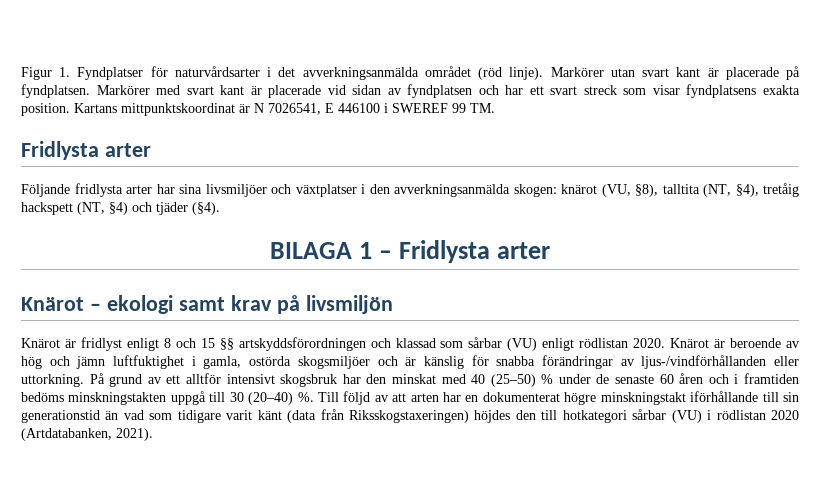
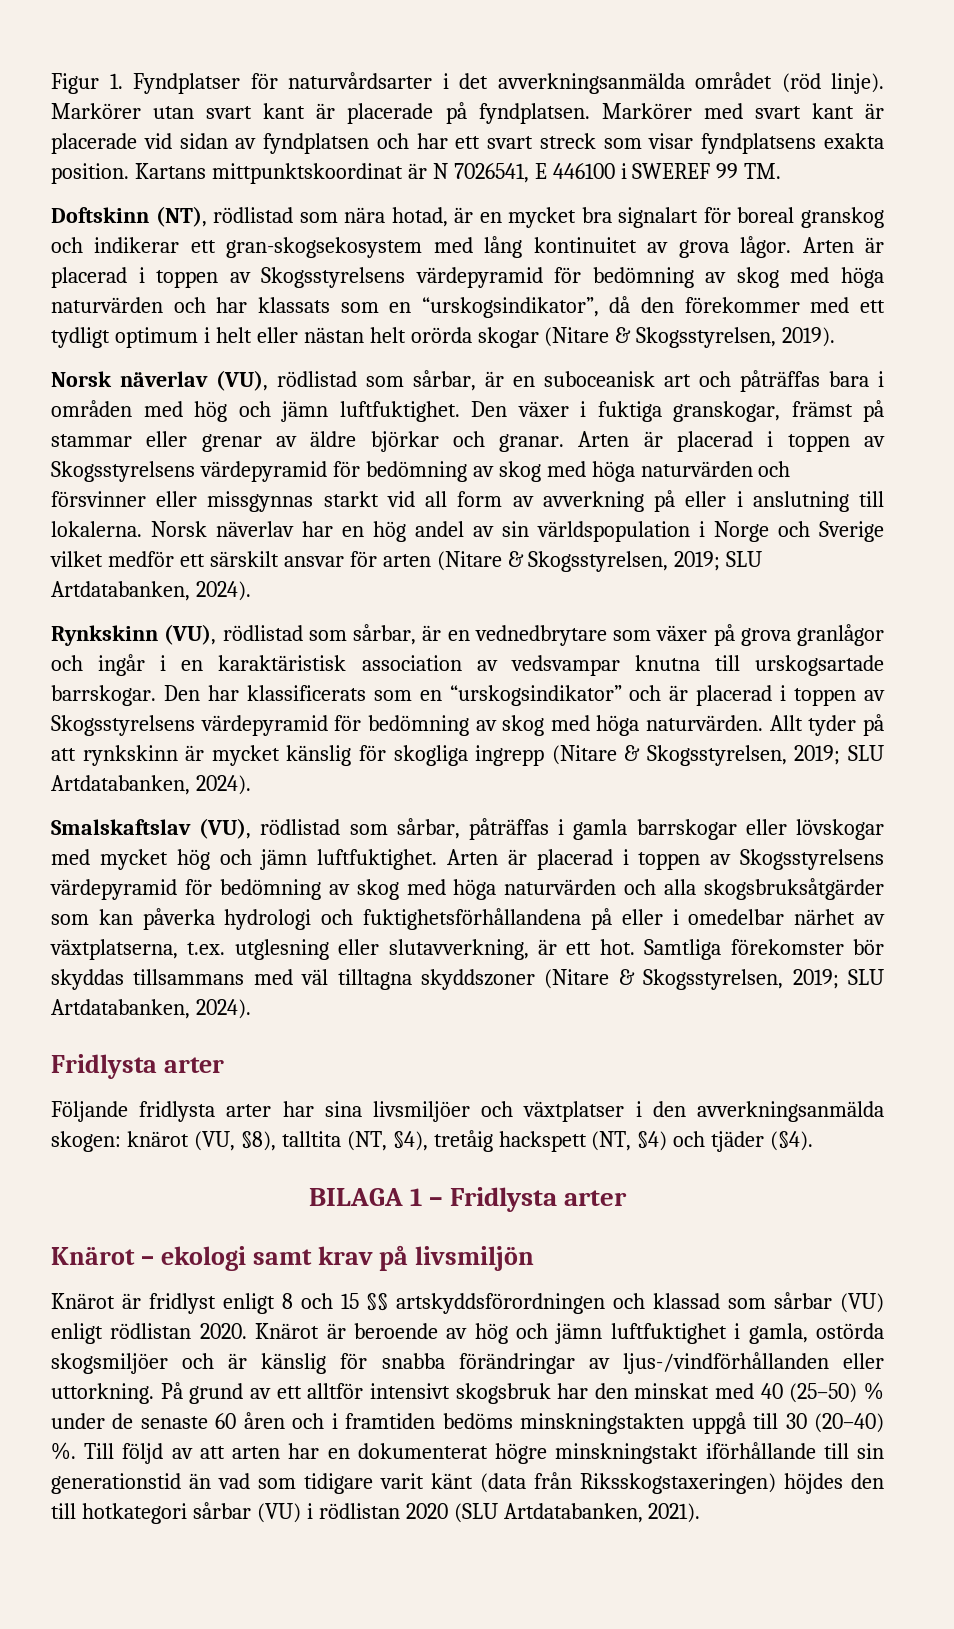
(495, 108) none -> [51,206,885,228] [51,236,885,258] [51,267,884,288] [51,296,885,318] [51,327,836,348] [51,370,884,392] [51,400,884,422] [51,431,885,452] [51,461,791,482] [51,490,885,512] [51,521,884,542] [50,551,763,572] [51,581,251,601] [51,624,884,646] [51,654,885,676] [51,685,885,706] [51,714,884,736] [51,745,885,766] [51,775,251,795] [51,818,885,840] [51,849,885,870] [50,878,884,900] [51,908,886,930] [50,939,884,960] [51,969,884,990] [51,999,251,1019] // Doftskinn (NT), rödlistad som nära hotad, är en mycket bra signalart för boreal granskog och indikerar ett gran-skogsekosystem med lång kontinuitet av grova lågor. Arten är placerad i toppen av Skogsstyrelsens värdepyramid för bedömning av skog med höga naturvärden och har klassats som en “urskogsindikator”, då den förekommer med ett tydligt optimum i helt eller nästan helt orörda skogar (Nitare & Skogsstyrelsen, 2019). // Norsk näverlav (VU), rödlistad som sårbar, är en suboceanisk art och påträffas bara i områden med hög och jämn luftfuktighet. Den växer i fuktiga granskogar, främst på stammar eller grenar av äldre björkar och granar. Arten är placerad i toppen av Skogsstyrelsens värdepyramid för bedömning av skog med höga naturvärden och försvinner eller missgynnas starkt vid all form av avverkning på eller i anslutning till lokalerna. Norsk näverlav har en hög andel av sin världspopulation i Norge och Sverige vilket medför ett särskilt ansvar för arten (Nitare & Skogsstyrelsen, 2019; SLU Artdatabanken, 2024). // Rynkskinn (VU), rödlistad som sårbar, är en vednedbrytare som växer på grova granlågor och ingår i en karaktäristisk association av vedsvampar knutna till urskogsartade barrskogar. Den har klassificerats som en “urskogsindikator” och är placerad i toppen av Skogsstyrelsens värdepyramid för bedömning av skog med höga naturvärden. Allt tyder på att rynkskinn är mycket känslig för skogliga ingrepp (Nitare & Skogsstyrelsen, 2019; SLU Artdatabanken, 2024). // Smalskaftslav (VU), rödlistad som sårbar, påträffas i gamla barrskogar eller lövskogar med mycket hög och jämn luftfuktighet. Arten är placerad i toppen av Skogsstyrelsens värdepyramid för bedömning av skog med höga naturvärden och alla skogsbruksåtgärder som kan påverka hydrologi och fuktighetsförhållandena på eller i omedelbar närhet av växtplatserna, t.ex. utglesning eller slutavverkning, är ett hot. Samtliga förekomster bör skyddas tillsammans med väl tilltagna skyddszoner (Nitare & Skogsstyrelsen, 2019; SLU Artdatabanken, 2024).
[21,428,112,441] (Artdatabanken, -> [453,1503,643,1523] (SLU Artdatabanken,

